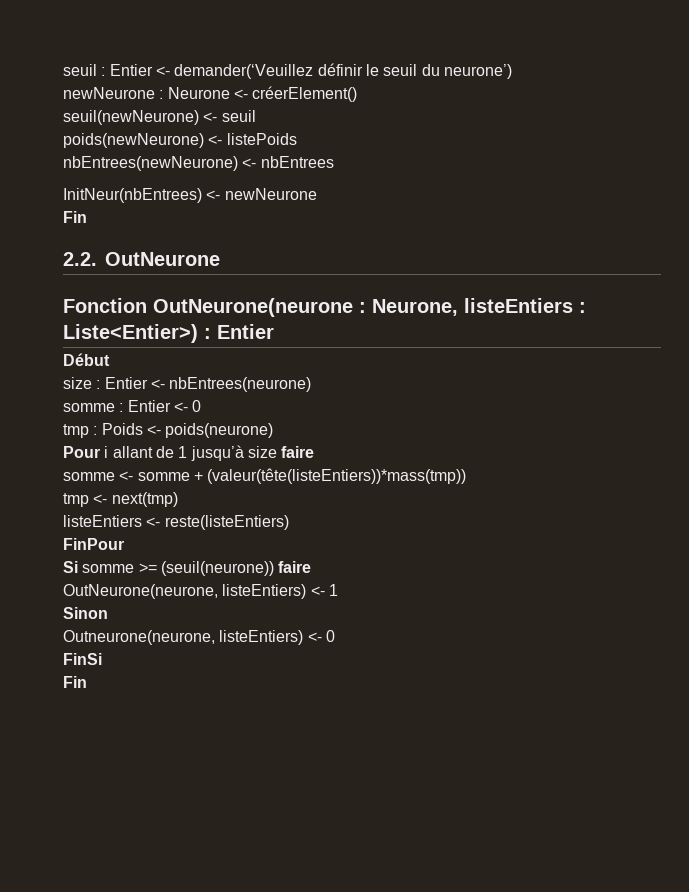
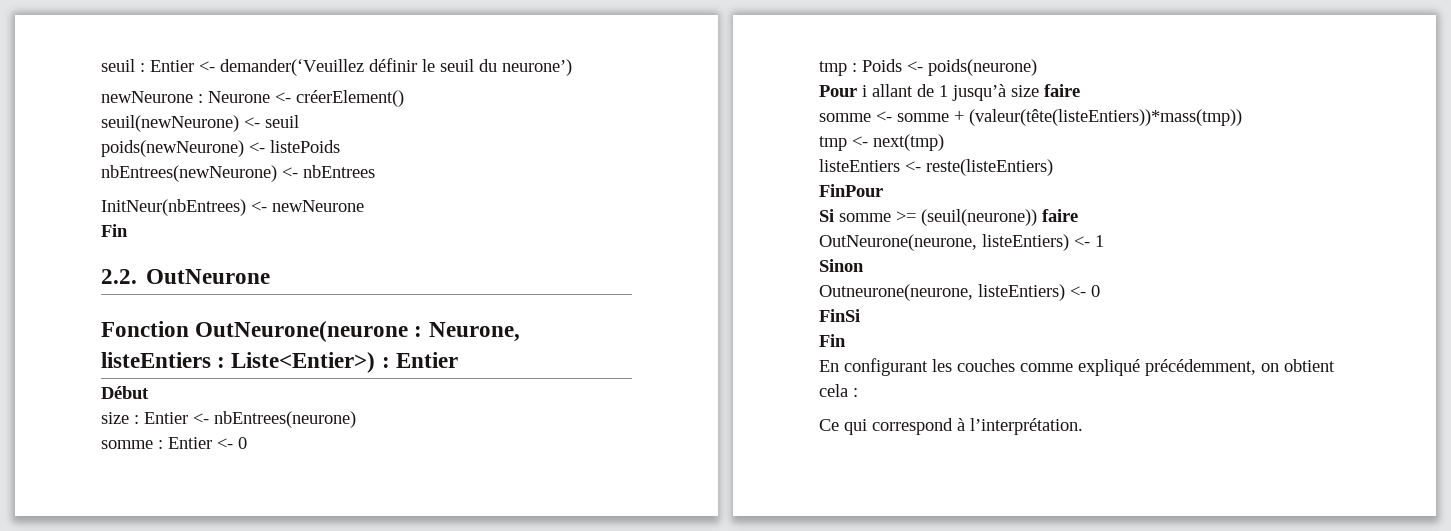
(87, 682) none -> [819,358,1335,376] [819,384,858,397] [819,418,1083,435] // En configurant les couches comme expliqué précédemment, on obtient cela : // Ce qui correspond à l’interprétation.

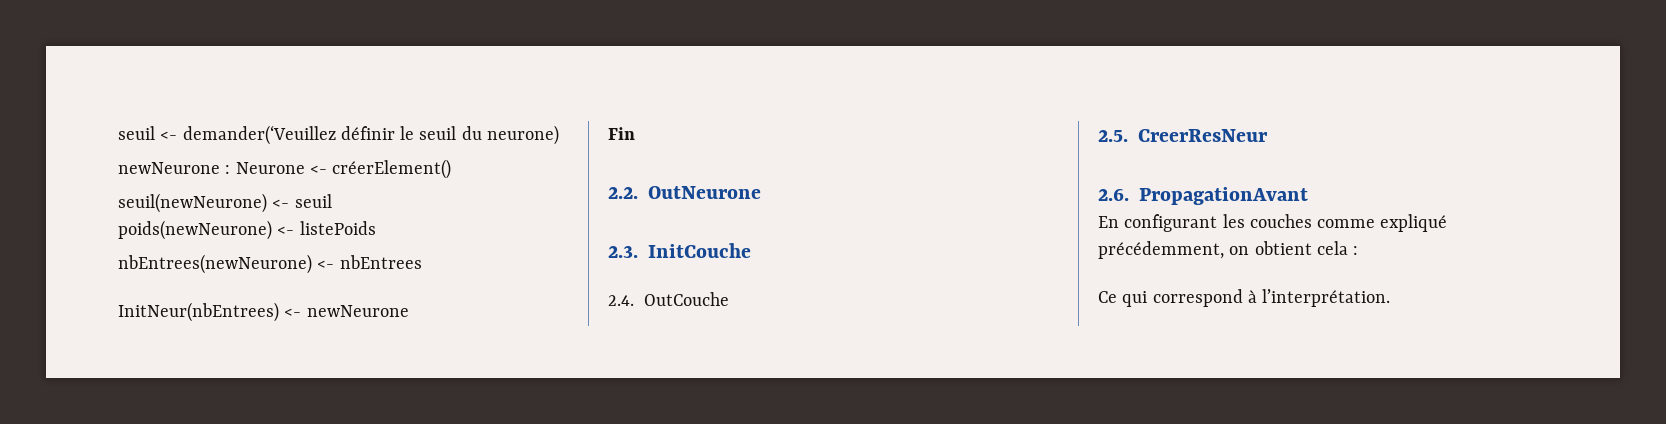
[101,59,194,72] seuil : Entier -> [118,126,155,140] seuil
[502,59,572,76] neurone’) -> [486,125,559,145] neurone)
[101,321,520,342] [101,352,458,373] [101,386,149,399] [101,411,356,428] [101,437,247,449] [819,59,1037,76] [819,84,1080,101] [819,109,1242,126] [819,134,944,151] [819,159,1053,176] [819,184,883,197] [819,209,1078,226] [819,234,1104,251] [819,259,864,272] [819,284,1100,301] [819,309,860,322] [819,334,846,347] Fonction OutNeurone(neurone : Neurone, listeEntiers : Liste<Entier>) : Entier // Début // size : Entier <- nbEntrees(neurone) // somme : Entier <- 0 // tmp : Poids <- poids(neurone) // Pour i allant de 1 jusqu’à size faire // somme <- somme + (valeur(tête(listeEntiers))*mass(tmp)) // tmp <- next(tmp) // listeEntiers <- reste(listeEntiers) // FinPour // Si somme >= (seuil(neurone)) faire // OutNeurone(neurone, listeEntiers) <- 1 // Sinon // Outneurone(neurone, listeEntiers) <- 0 // FinSi // Fin -> [608,243,751,258] [608,292,729,306] [1098,129,1268,142] [1098,187,1308,205] 2.3. InitCouche // 2.4. OutCouche // 2.5. CreerResNeur // 2.6. PropagationAvant

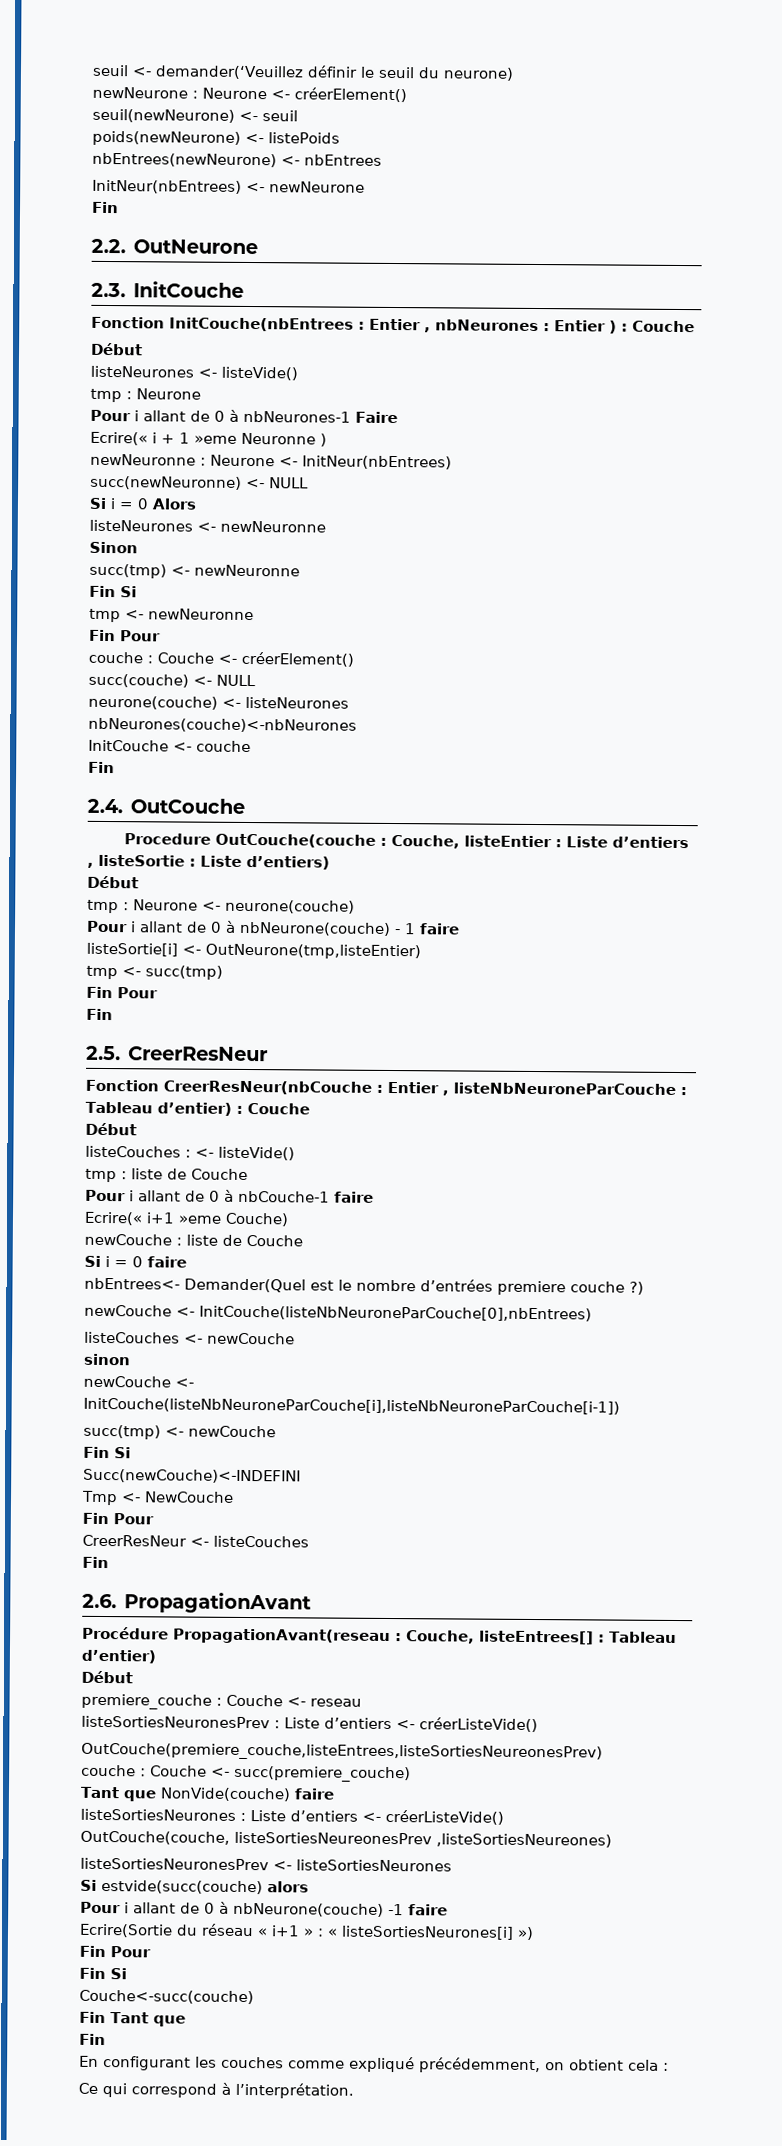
[608,292,729,306] [1098,129,1268,142] [1098,187,1308,205] 2.4. OutCouche // 2.5. CreerResNeur // 2.6. PropagationAvant -> [91,316,695,334] [91,342,143,356] [90,365,298,381] [90,388,201,403] [90,409,398,424] [90,431,327,447] [90,453,452,470] [90,475,309,490] [89,497,197,510] [89,519,326,533] [89,541,138,554] [89,563,300,579] [89,585,137,598] [89,608,254,623] [89,629,161,642] [88,651,354,667] [88,673,256,688] [88,695,349,710] [88,717,357,733] [88,739,251,753] [88,761,115,774] [87,798,245,814] [123,833,689,849] [87,854,330,870] [87,875,139,889] [87,899,355,914] [86,920,460,936] [86,942,421,960] [86,965,223,980] [86,986,158,999] [86,1008,113,1021] [86,1045,268,1062] [85,1079,687,1096] [85,1101,310,1116] [85,1122,137,1136] [85,1145,295,1161] [85,1168,248,1183] [85,1189,374,1203] [84,1211,289,1227] [84,1233,303,1247] [84,1255,187,1268] [84,1277,644,1296] [84,1304,592,1322] [84,1331,295,1345] [83,1353,131,1366] [83,1375,194,1388] [83,1397,620,1415] [83,1424,276,1440] [83,1446,131,1459] [83,1468,301,1484] [81,1490,234,1506] [82,1512,154,1525] [82,1534,309,1548] [82,1556,109,1569] [82,1592,312,1614] [82,1626,677,1645] [81,1649,156,1664] [81,1670,133,1684] [81,1693,362,1710] [81,1715,538,1733] [81,1742,603,1762] [81,1764,411,1783] [80,1786,335,1802] [80,1808,504,1825] [80,1830,612,1848] [80,1857,452,1872] [80,1879,309,1895] [80,1901,448,1917] [79,1923,534,1941] [79,1945,151,1958] [79,1967,127,1980] [79,1989,254,2005] [79,2011,186,2027] [79,2033,106,2046] Fonction InitCouche(nbEntrees : Entier , nbNeurones : Entier ) : Couche // Début // listeNeurones <- listeVide() // tmp : Neurone // Pour i allant de 0 à nbNeurones-1 Faire // Ecrire(« i + 1 »eme Neuronne ) // newNeuronne : Neurone <- InitNeur(nbEntrees) // succ(newNeuronne) <- NULL // Si i = 0 Alors // listeNeurones <- newNeuronne // Sinon // succ(tmp) <- newNeuronne // Fin Si // tmp <- newNeuronne // Fin Pour // couche : Couche <- créerElement() // succ(couche) <- NULL // neurone(couche) <- listeNeurones // nbNeurones(couche)<-nbNeurones // InitCouche <- couche // Fin // 2.4. OutCouche // Procedure OutCouche(couche : Couche, listeEntier : Liste d’entiers , listeSortie : Liste d’entiers) // Début // tmp : Neurone <- neurone(couche) // Pour i allant de 0 à nbNeurone(couche) - 1 faire // listeSortie[i] <- OutNeurone(tmp,listeEntier) // tmp <- succ(tmp) // Fin Pour // Fin // 2.5. CreerResNeur // Fonction CreerResNeur(nbCouche : Entier , listeNbNeuroneParCouche : Tableau d’entier) : Couche // Début // listeCouches : <- listeVide() // tmp : liste de Couche // Pour i allant de 0 à nbCouche-1 faire // Ecrire(« i+1 »eme Couche) // newCouche : liste de Couche // Si i = 0 faire // nbEntrees<- Demander(Quel est le nombre d’entrées premiere couche ?) // newCouche <- InitCouche(listeNbNeuroneParCouche[0],nbEntrees) // listeCouches <- newCouche // sinon // newCouche <- InitCouche(listeNbNeuroneParCouche[i],listeNbNeuroneParCouche[i-1]) // succ(tmp) <- newCouche // Fin Si // Succ(newCouche)<-INDEFINI // Tmp <- NewCouche // Fin Pour // CreerResNeur <- listeCouches // Fin // 2.6. PropagationAvant // Procédure PropagationAvant(reseau : Couche, listeEntrees[] : Tableau d’entier) // Début // premiere_couche : Couche <- reseau // listeSortiesNeuronesPrev : Liste d’entiers <- créerListeVide() // OutCouche(premiere_couche,listeEntrees,listeSortiesNeureonesPrev) // couche : Couche <- succ(premiere_couche) // Tant que NonVide(couche) faire // listeSortiesNeurones : Liste d’entiers <- créerListeVide() // OutCouche(couche, listeSortiesNeureonesPrev ,listeSortiesNeureones) // listeSortiesNeuronesPrev <- listeSortiesNeurones // Si estvide(succ(couche) alors // Pour i allant de 0 à nbNeurone(couche) -1 faire // Ecrire(Sortie du réseau « i+1 » : « listeSortiesNeurones[i] ») // Fin Pour // Fin Si // Couche<-succ(couche) // Fin Tant que // Fin

